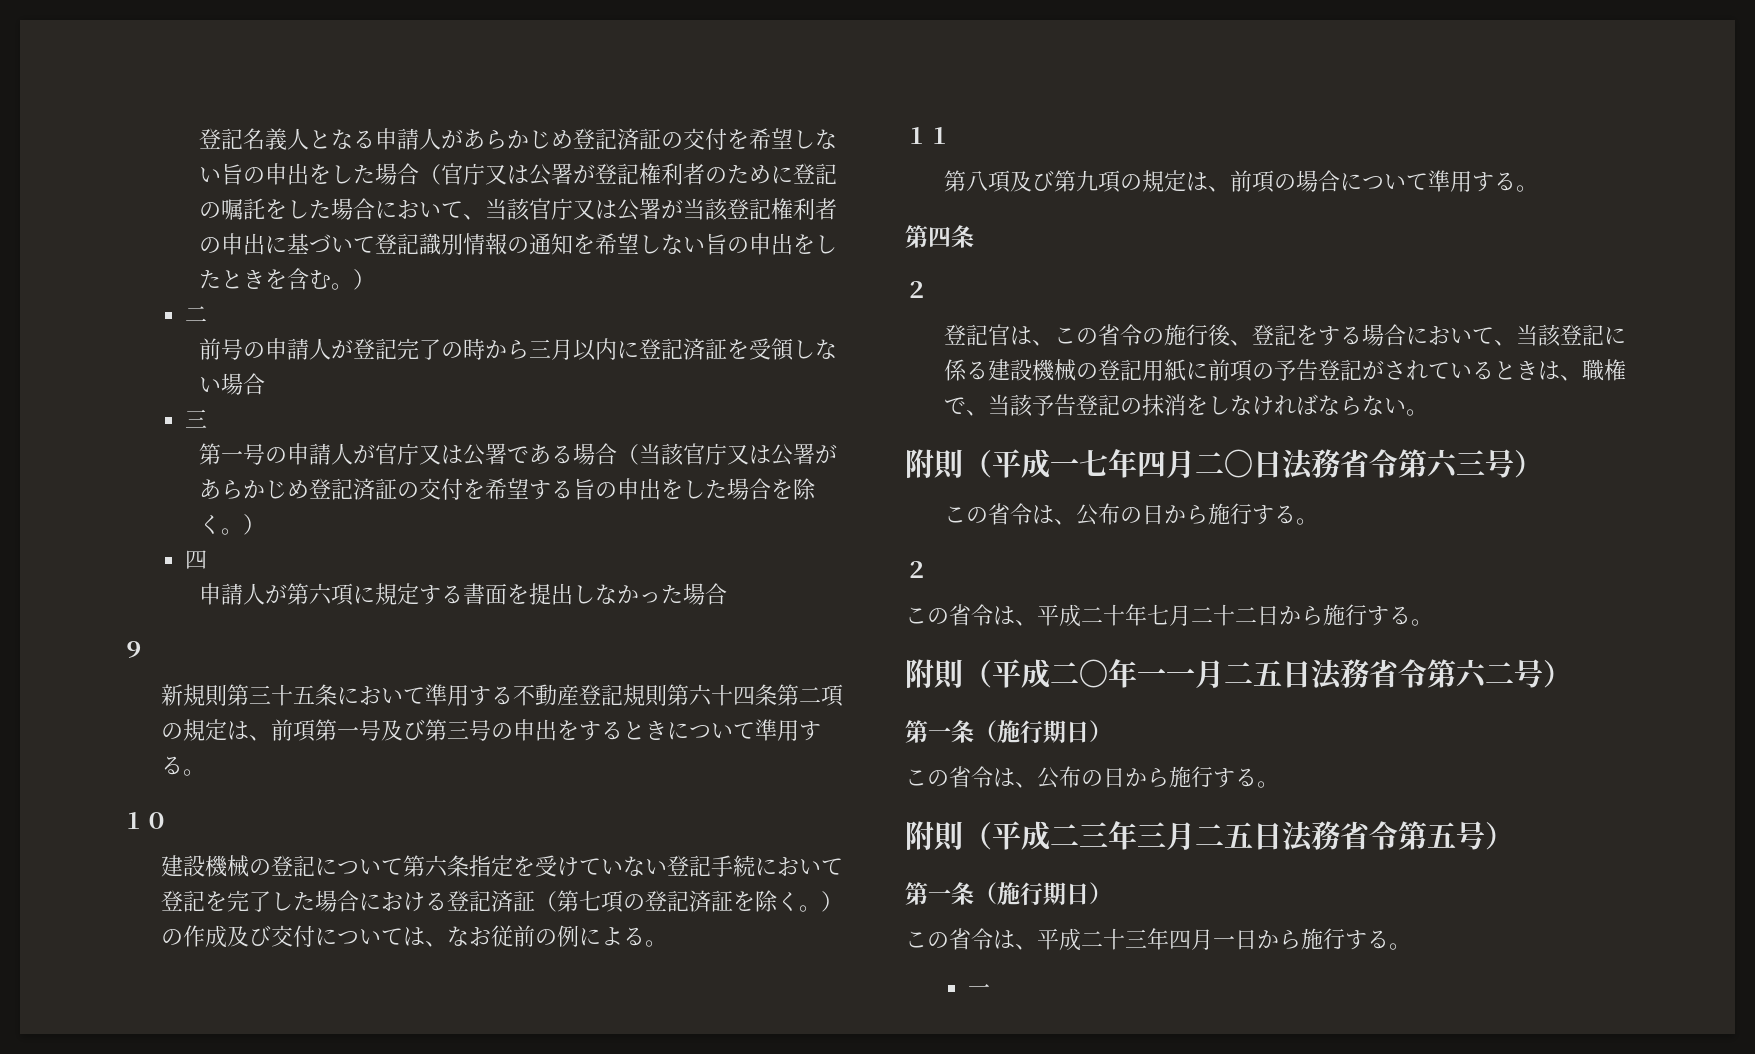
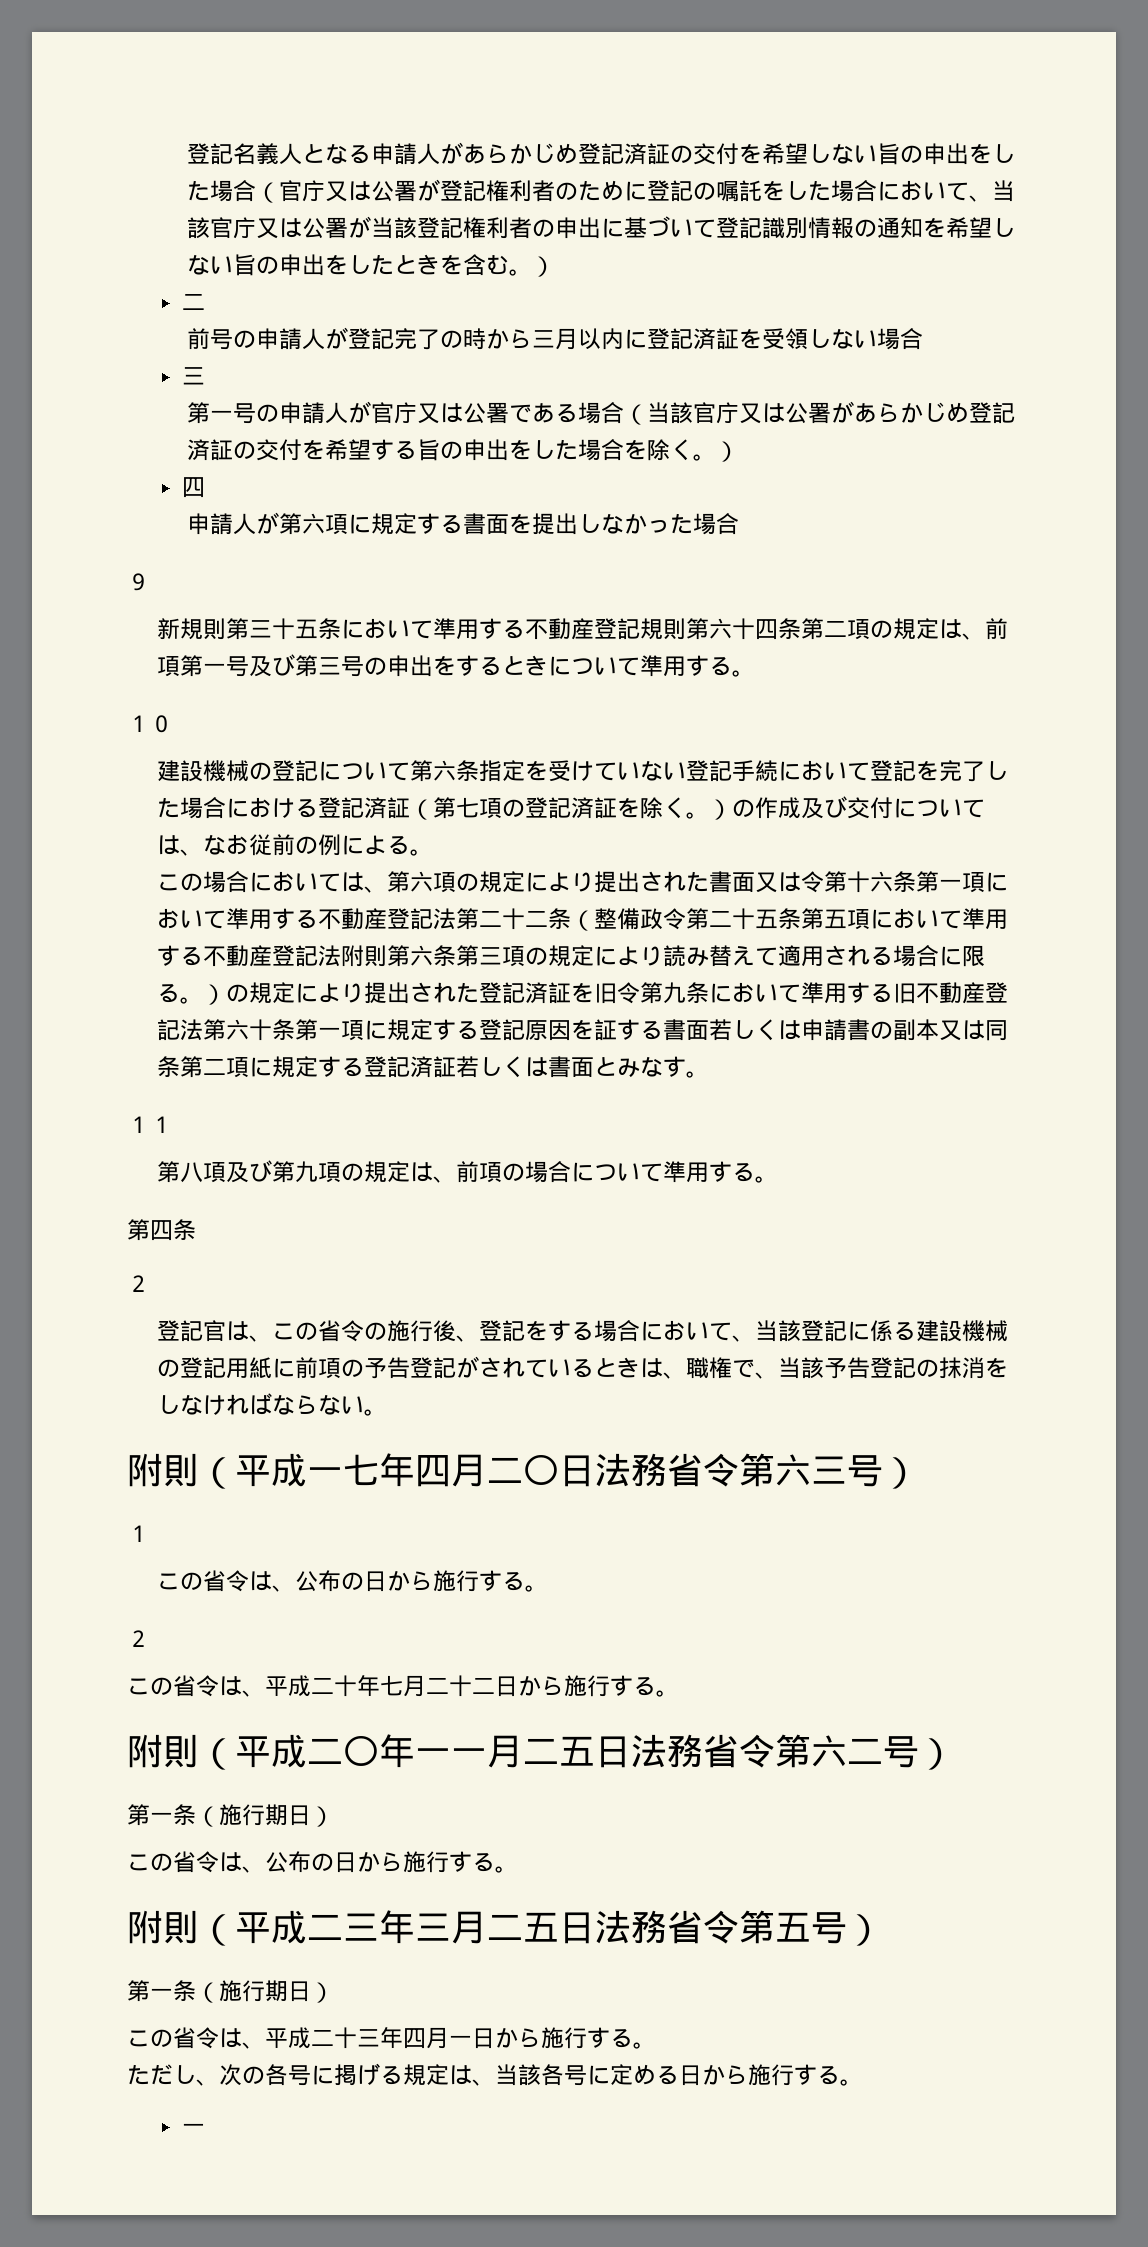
(667, 943) none -> [156,871,1008,893] [156,908,1008,931] [156,945,985,967] [156,982,1008,1005] [156,1019,1008,1041] [156,1056,709,1078] // この場合においては、第六項の規定により提出された書面又は令第十六条第一項において準用する不動産登記法第二十二条（整備政令第二十五条第五項において準用する不動産登記法附則第六条第三項の規定により読み替えて適用される場合に限る。）の規定により提出された登記済証を旧令第九条において準用する旧不動産登記法第六十条第一項に規定する登記原因を証する書面若しくは申請書の副本又は同条第二項に規定する登記済証若しくは書面とみなす。
(1543, 464) none -> [127,1525,150,1542] // １
(1411, 946) none -> [127,2063,863,2086] // ただし、次の各号に掲げる規定は、当該各号に定める日から施行する。

